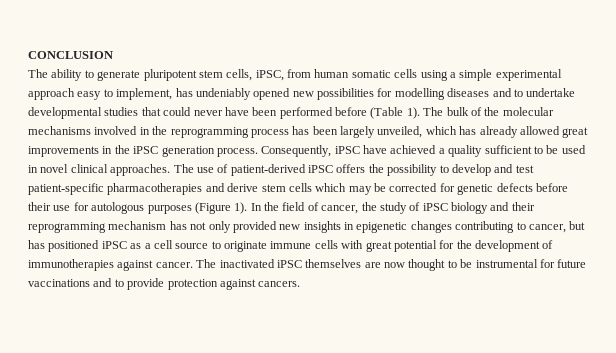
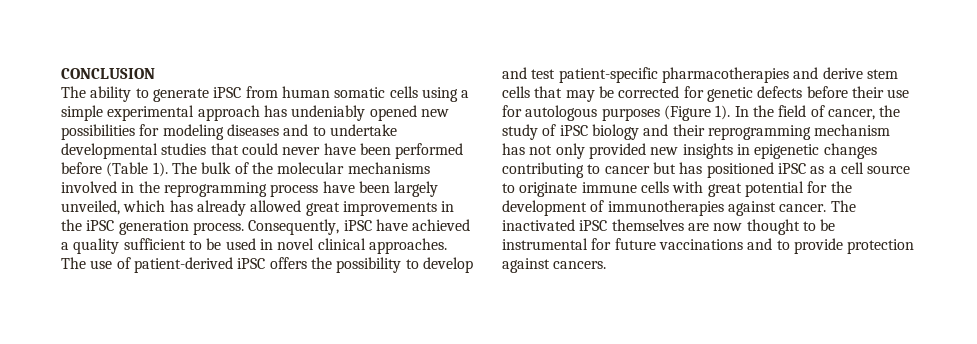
[143,69,284,81] pluripotent stem cells, iPSC, -> [213,87,242,98] iPSC
[77,88,173,100] easy to implement, -> (260, 113) none
[394,88,445,100] modelling -> [162,124,224,140] modeling
[292,126,310,135] has -> [322,181,355,193] have
[315,183,347,192] which -> [534,86,563,98] that
[528,224,566,233] cancer, -> [604,166,650,174] cancer

